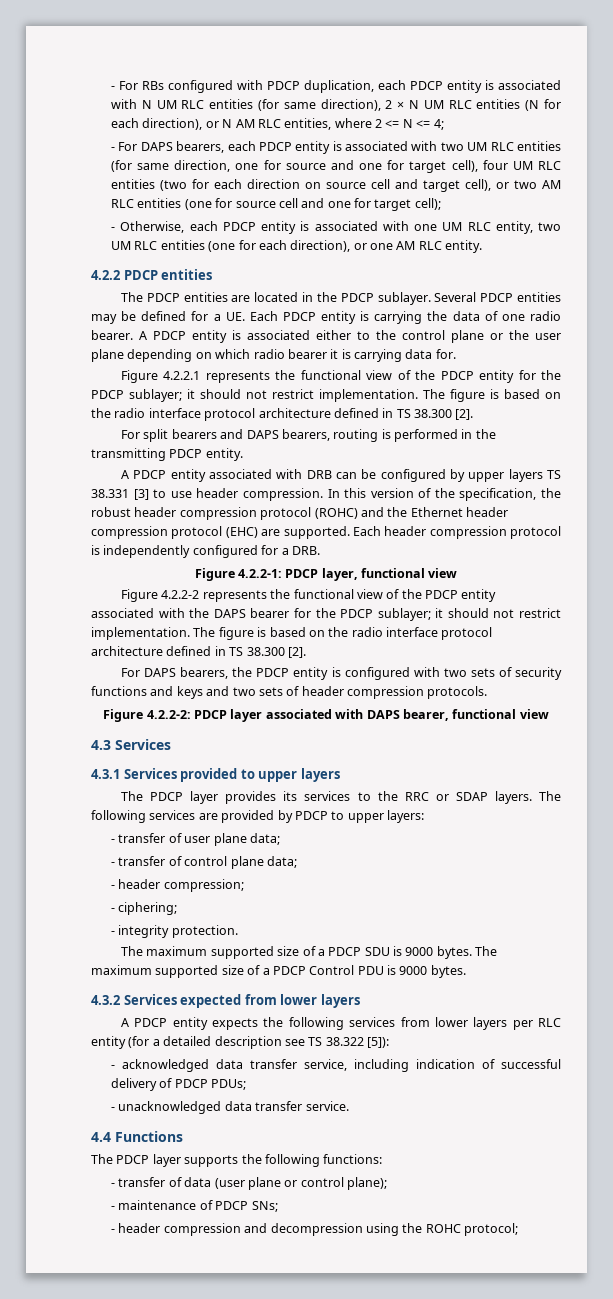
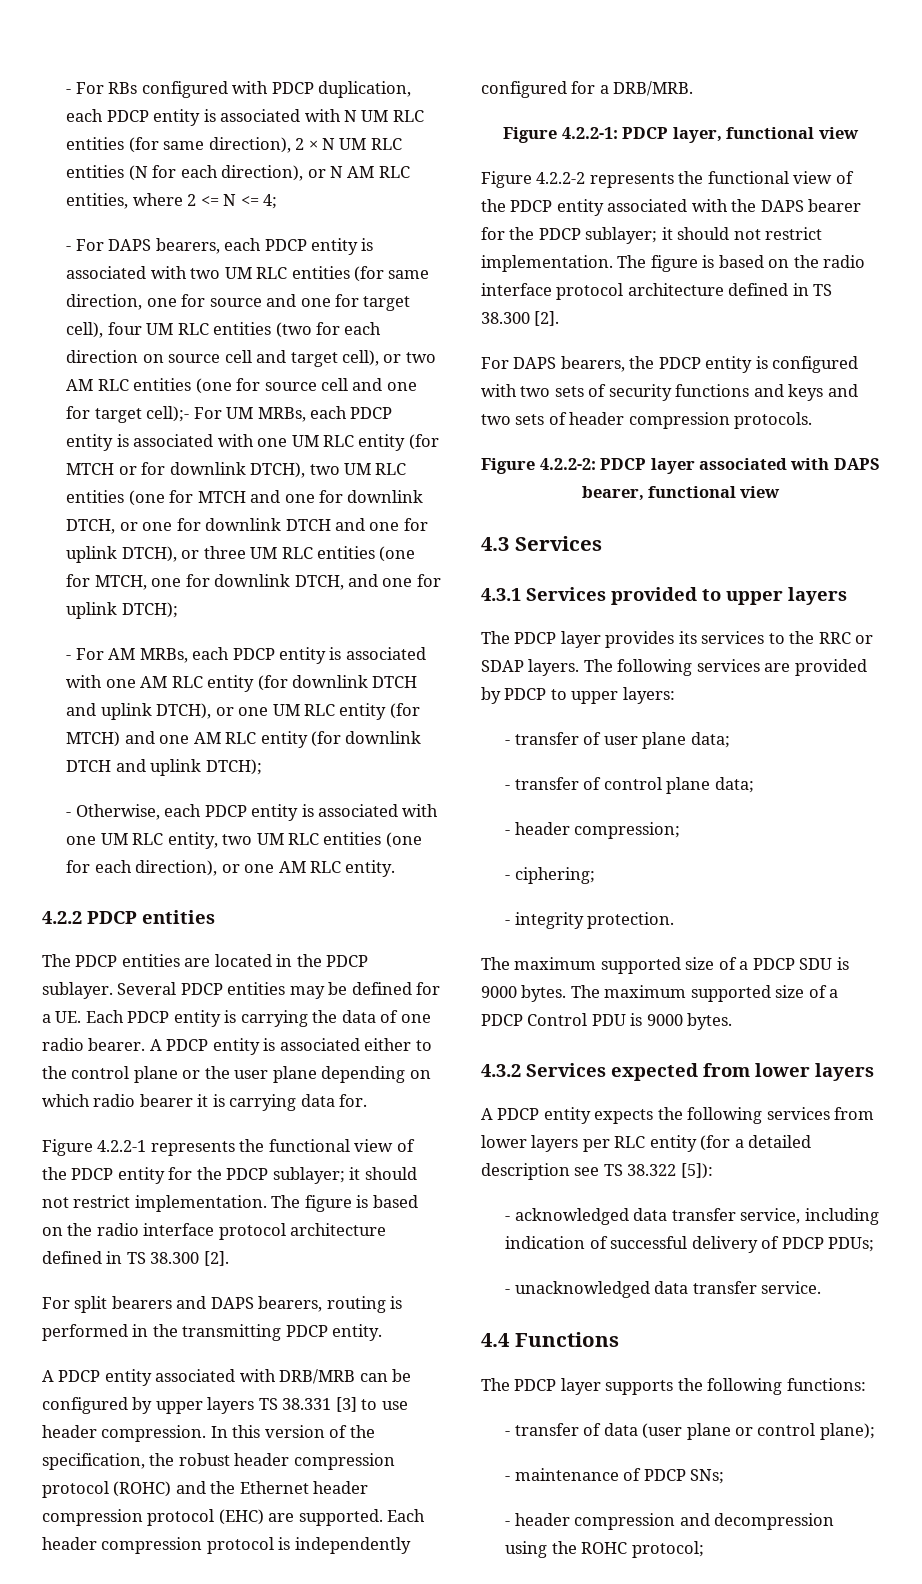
[414,198,441,210] cell); -> [146,406,393,422] [66,434,439,451] [66,462,407,478] [66,490,424,506] [66,518,428,534] [66,546,416,563] [66,574,441,590] [66,602,178,619] [66,647,426,664] [66,675,418,692] [66,703,420,720] [66,731,422,748] [66,759,262,776] cell);- For UM MRBs, each PDCP entity is associated with one UM RLC entity (for MTCH or for downlink DTCH), two UM RLC entities (one for MTCH and one for downlink DTCH, or one for downlink DTCH and one for uplink DTCH), or three UM RLC entities (one for MTCH, one for downlink DTCH, and one for uplink DTCH); // - For AM MRBs, each PDCP entity is associated with one AM RLC entity (for downlink DTCH and uplink DTCH), or one UM RLC entity (for MTCH) and one AM RLC entity (for downlink DTCH and uplink DTCH);
[163,371,201,380] 4.2.2.1 -> [97,1140,147,1152] 4.2.2-1
[306,470,332,479] DRB -> [279,1369,356,1384] DRB/MRB
[291,546,320,555] DRB. -> [613,81,694,96] DRB/MRB.

